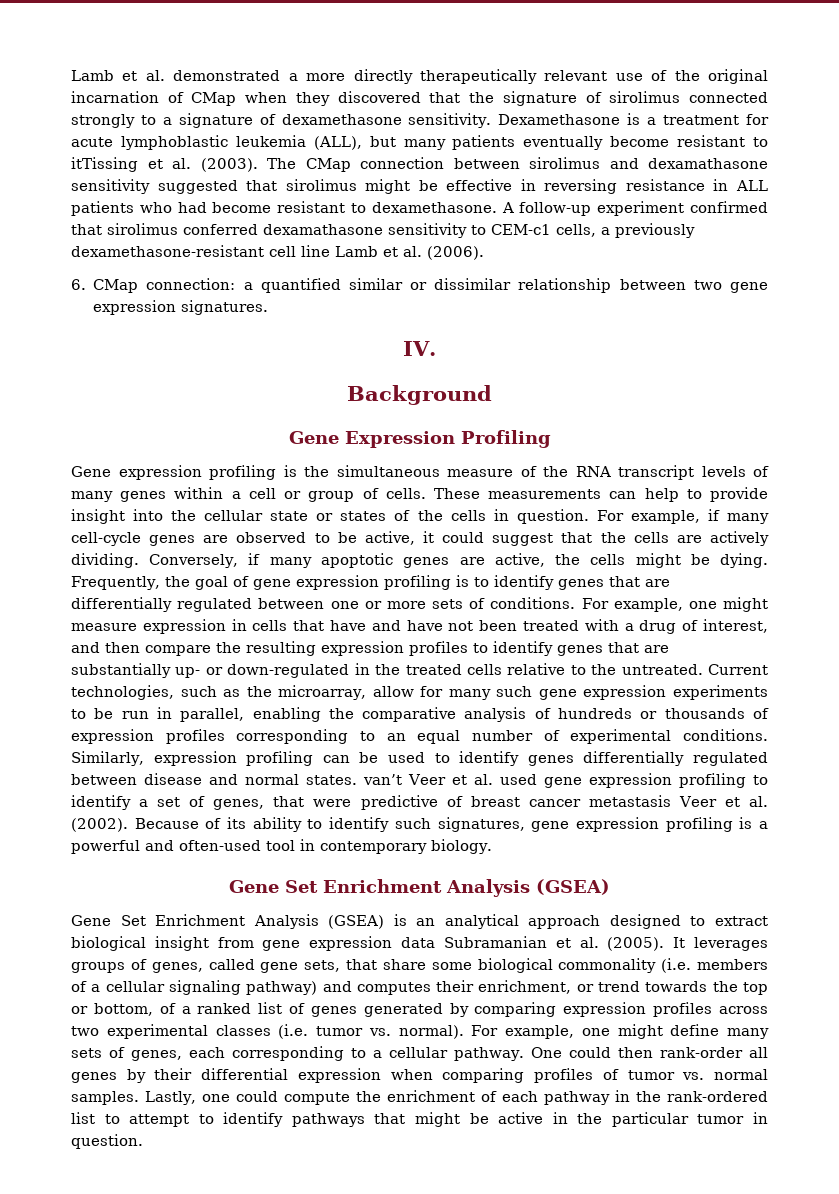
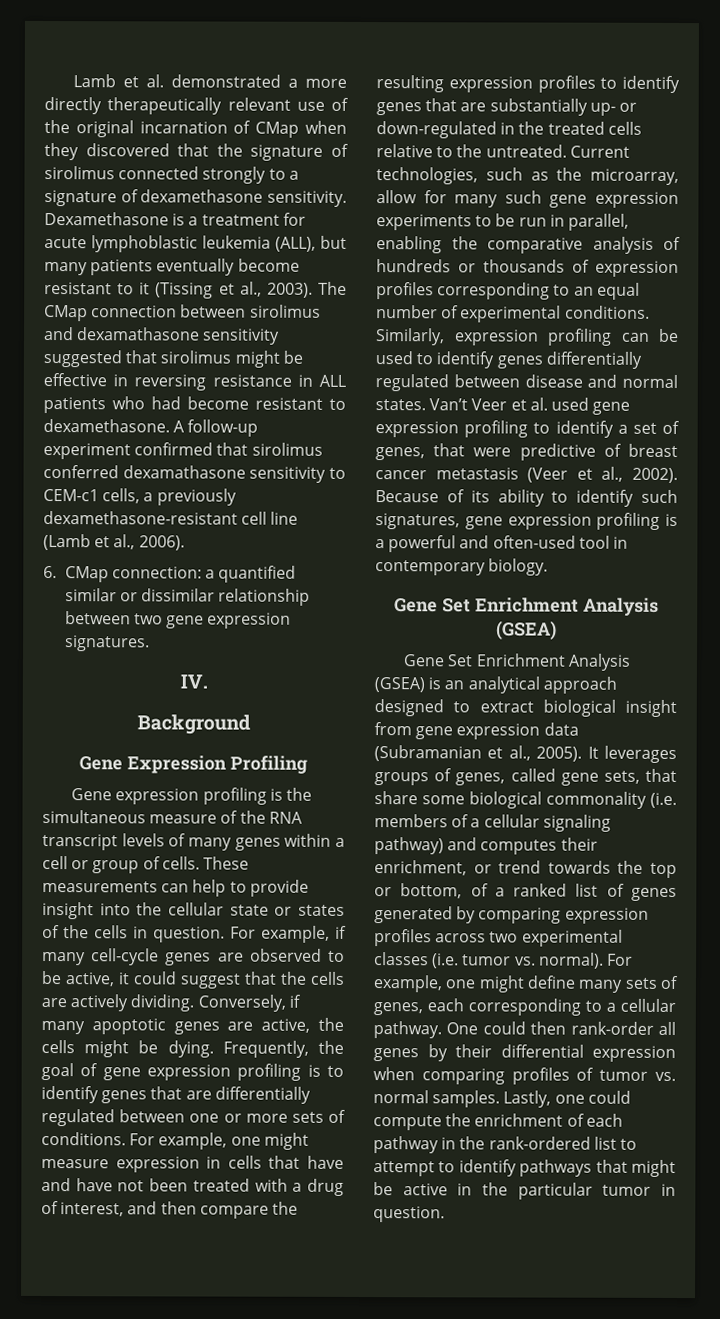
[71,157,258,172] itTissing et al. (2003). -> [139,281,313,299] it (Tissing et al., 2003).
[335,246,484,260] Lamb et al. (2006). -> [43,534,185,551] (Lamb et al., 2006).
[363,774,403,785] van’t -> [429,398,469,411] Van’t
[678,796,768,807] [71,818,128,832] Veer et al. (2002). -> [527,466,678,483] (Veer et al., 2002).
[443,936,665,951] Subramanian et al. (2005). -> [374,745,583,762] (Subramanian et al., 2005).

